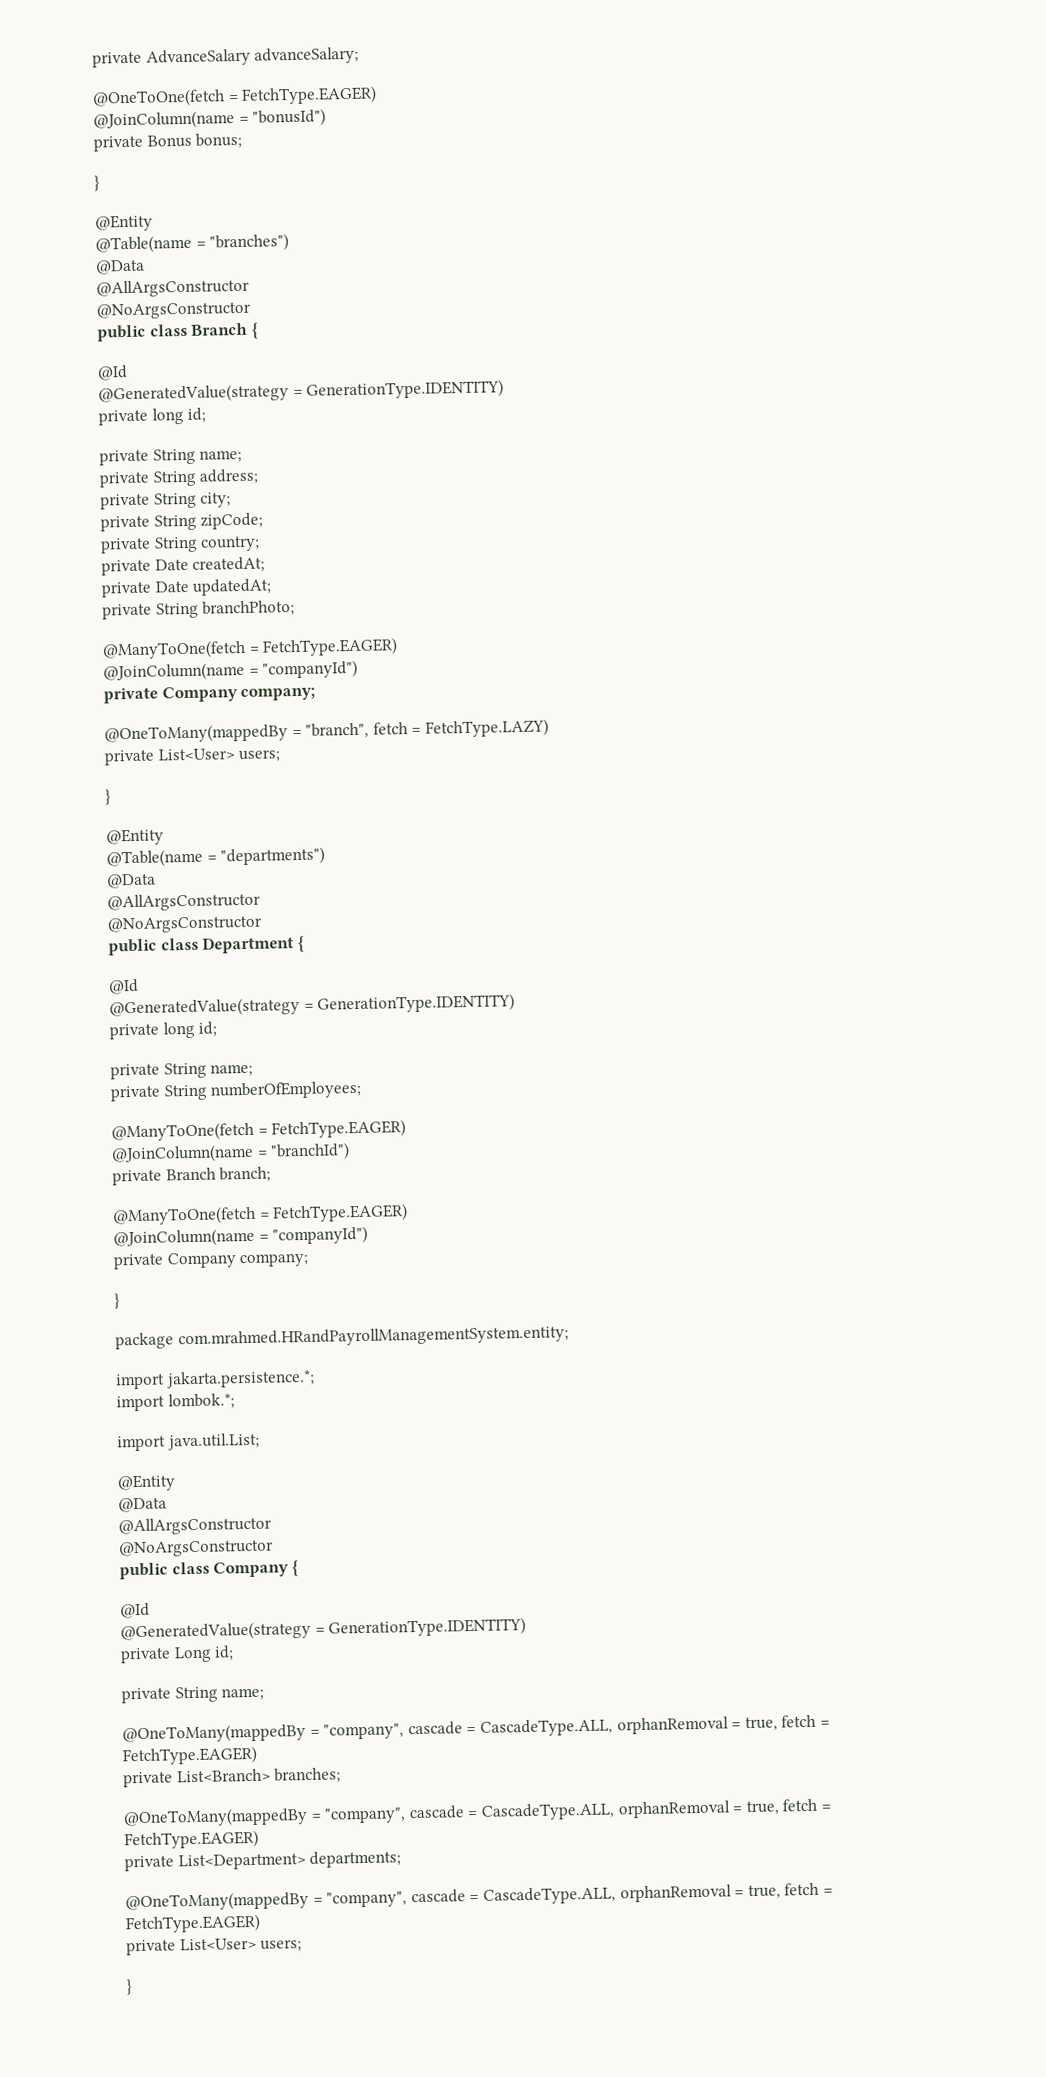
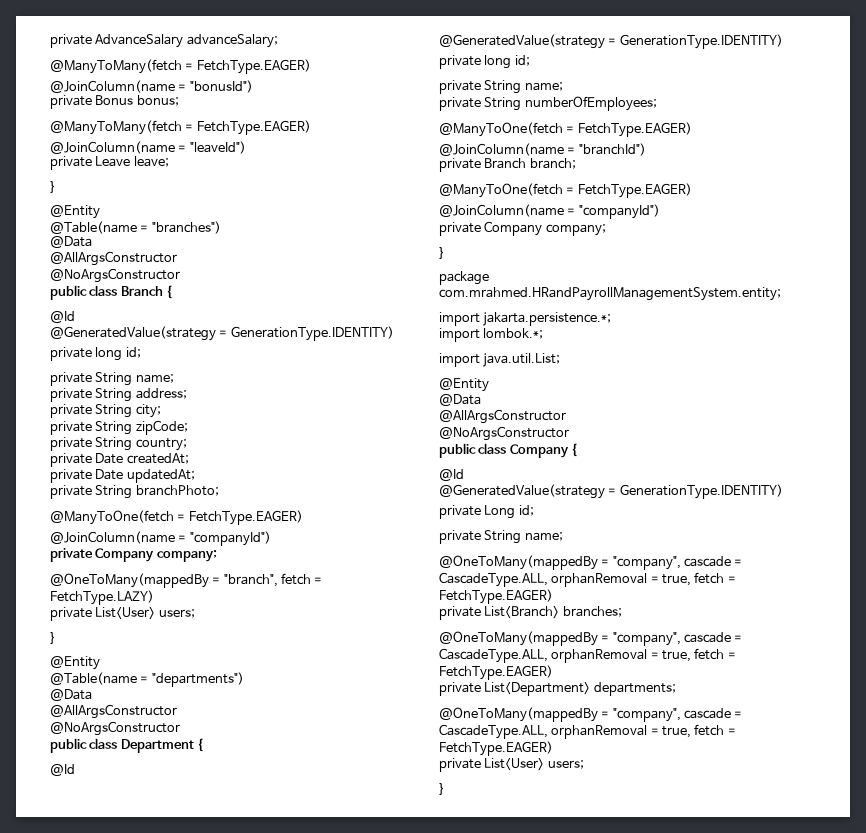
[92,88,225,108] @OneToOne(fetch -> [50,59,182,74] @ManyToMany(fetch
(243, 140) none -> [50,120,311,135] [50,141,246,154] [50,156,169,170] // @ManyToMany(fetch = FetchType.EAGER) // @JoinColumn(name = "leaveId") // private Leave leave;

